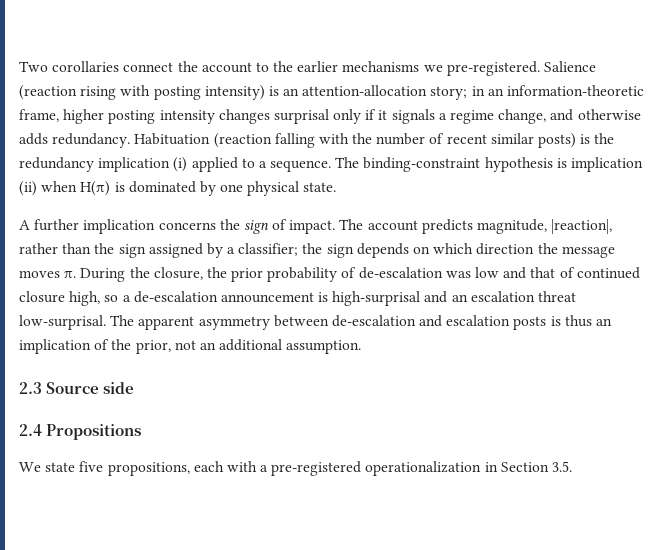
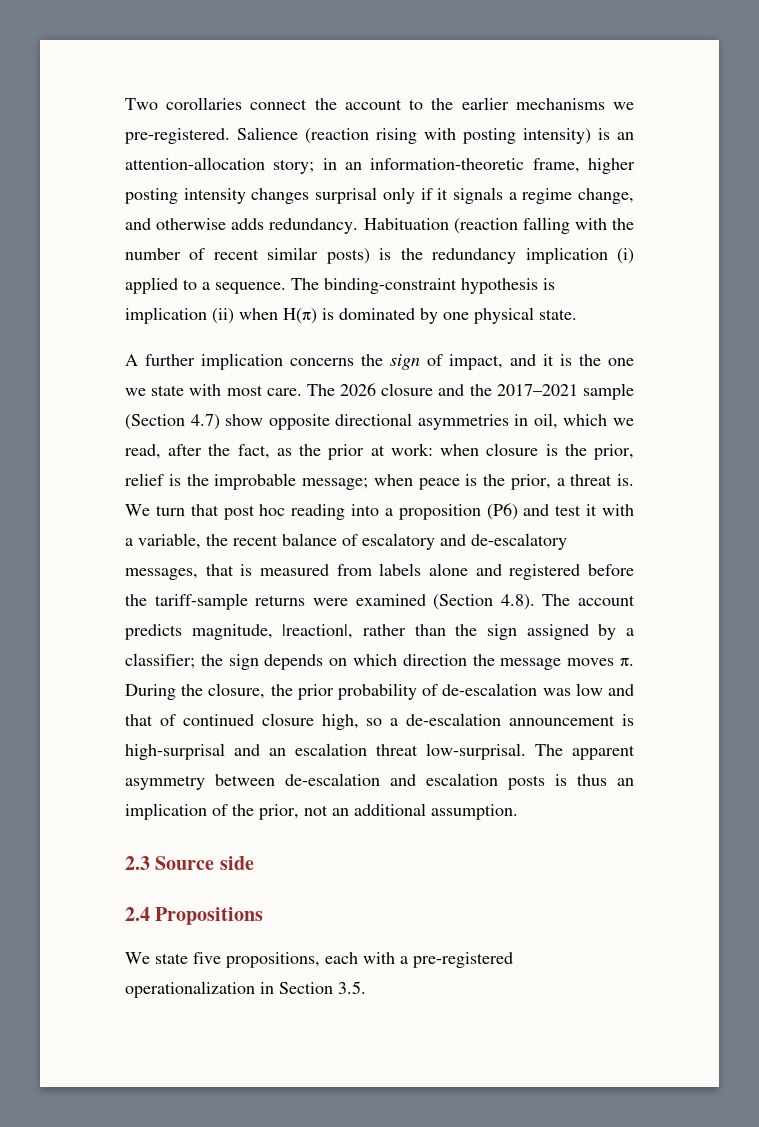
[289,220,336,234] impact. -> [449,354,634,370] [125,383,634,400] [125,413,634,430] [125,443,634,460] [125,473,634,490] [125,503,635,520] [125,533,567,550] [125,563,634,580] [125,593,535,610] impact, and it is the one we state with most care. The 2026 closure and the 2017–2021 sample (Section 4.7) show opposite directional asymmetries in oil, which we read, after the fact, as the prior at work: when closure is the prior, relief is the improbable message; when peace is the prior, a threat is. We turn that post hoc reading into a proposition (P6) and test it with a variable, the recent balance of escalatory and de-escalatory messages, that is measured from labels alone and registered before the tariff-sample returns were examined (Section 4.8).

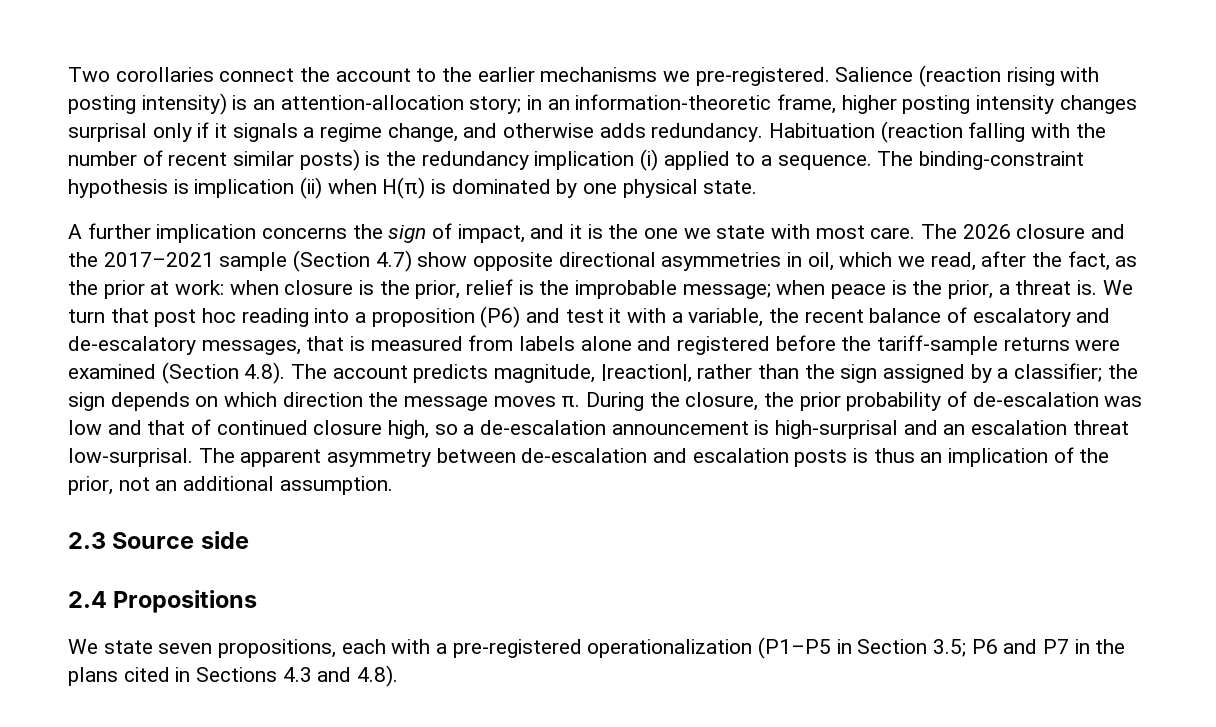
[193,952,221,964] five -> [158,643,213,654] seven
(255, 989) none -> [758,637,832,659] (P1–P5
[338,981,366,994] 3.5. -> [933,639,1126,657] [68,665,399,687] 3.5; P6 and P7 in the plans cited in Sections 4.3 and 4.8).

